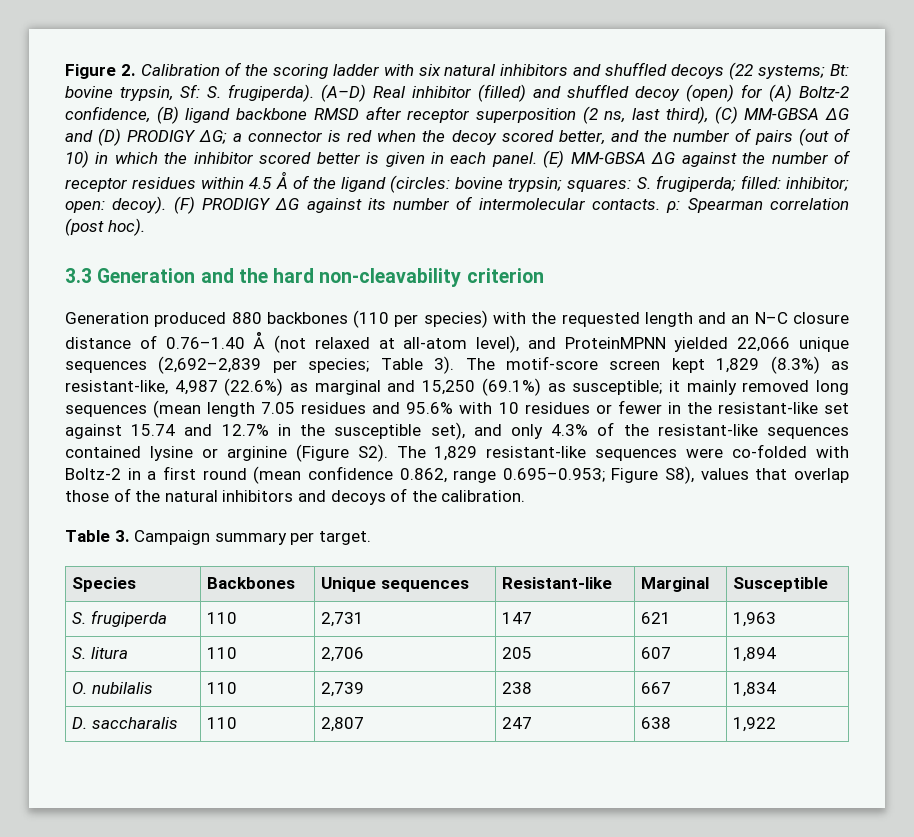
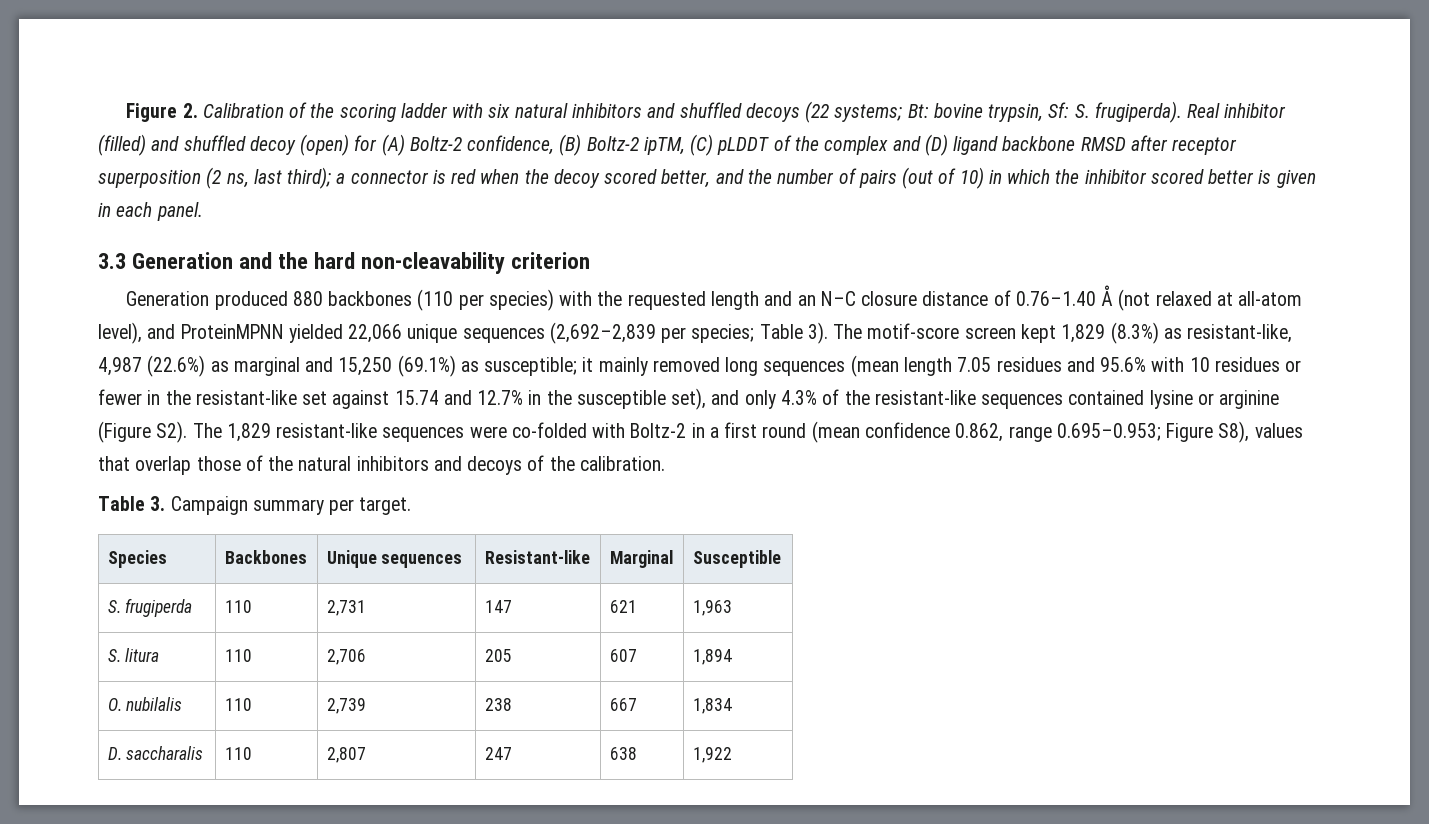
[321,84,366,102] (A–D) -> (1182, 112) none
(179, 115) none -> [586,134,948,156] Boltz-2 ipTM, (C) pLDDT of the complex and (D)
[665,106,849,124] [65,128,228,146] third), (C) MM-GBSA ΔG and (D) PRODIGY ΔG; -> [287,167,332,189] third);
[543,150,852,168] [65,171,849,193] [65,196,849,214] [65,218,145,236] (E) MM-GBSA ΔG against the number of receptor residues within 4.5 Å of the ligand (circles: bovine trypsin; squares: S. frugiperda; filled: inhibitor; open: decoy). (F) PRODIGY ΔG against its number of intermolecular contacts. ρ: Spearman correlation (post hoc). -> (203, 211) none

